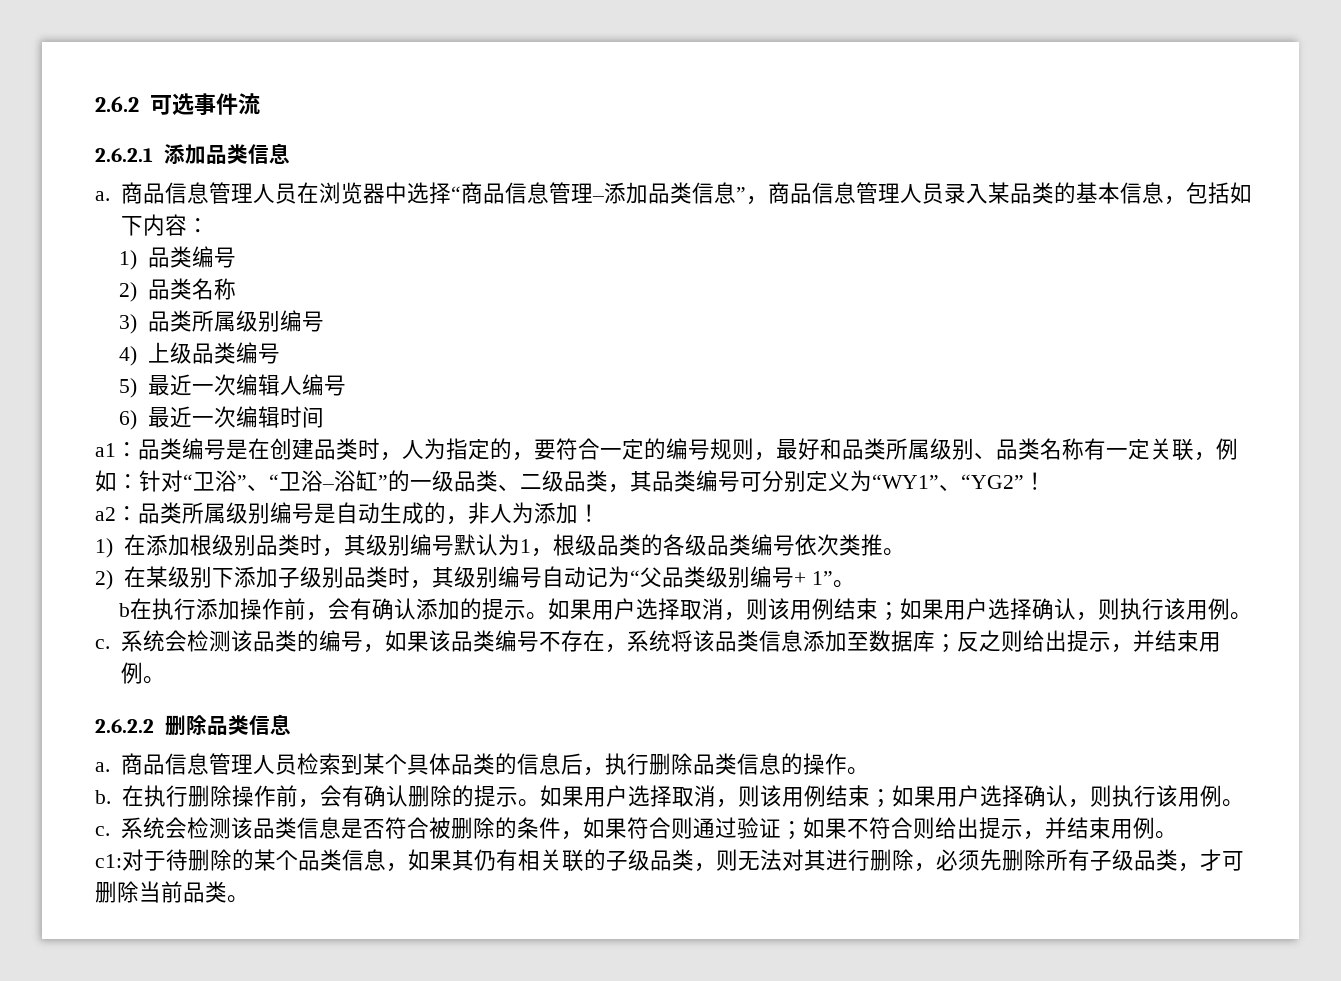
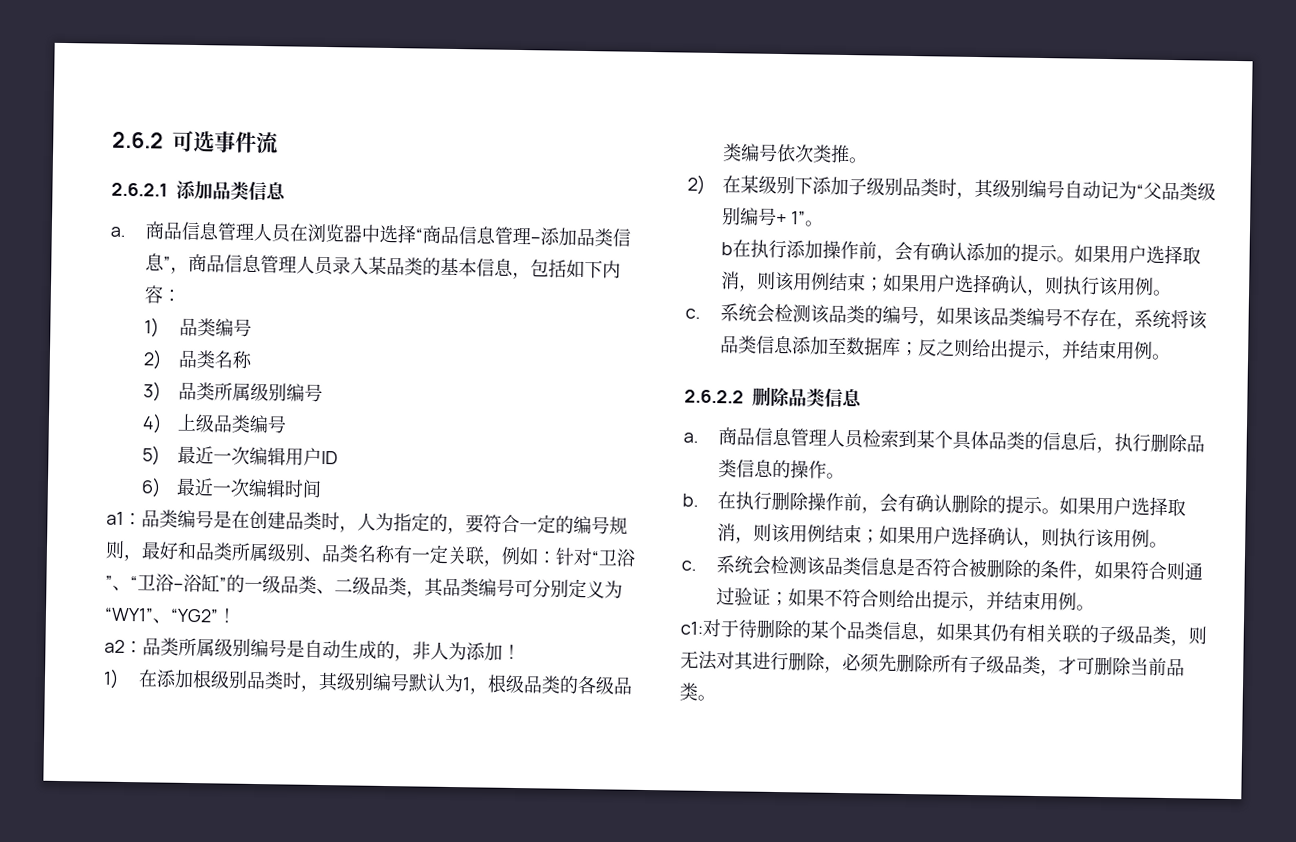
[280,374,347,396] 人编号 -> [285,447,339,467] 用户ID

